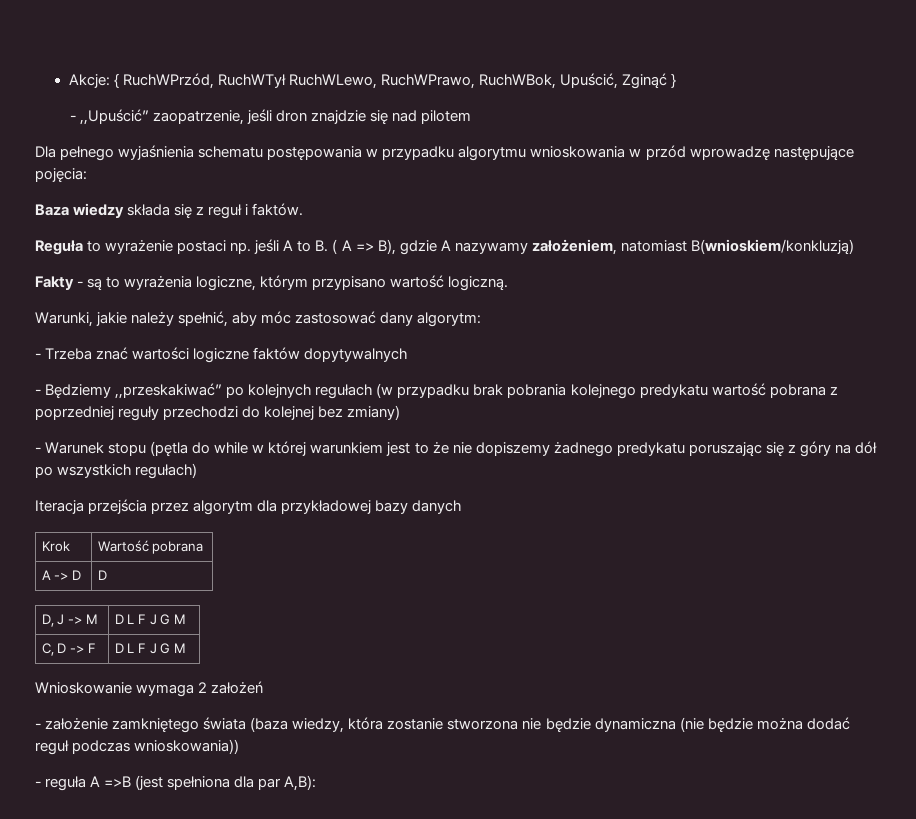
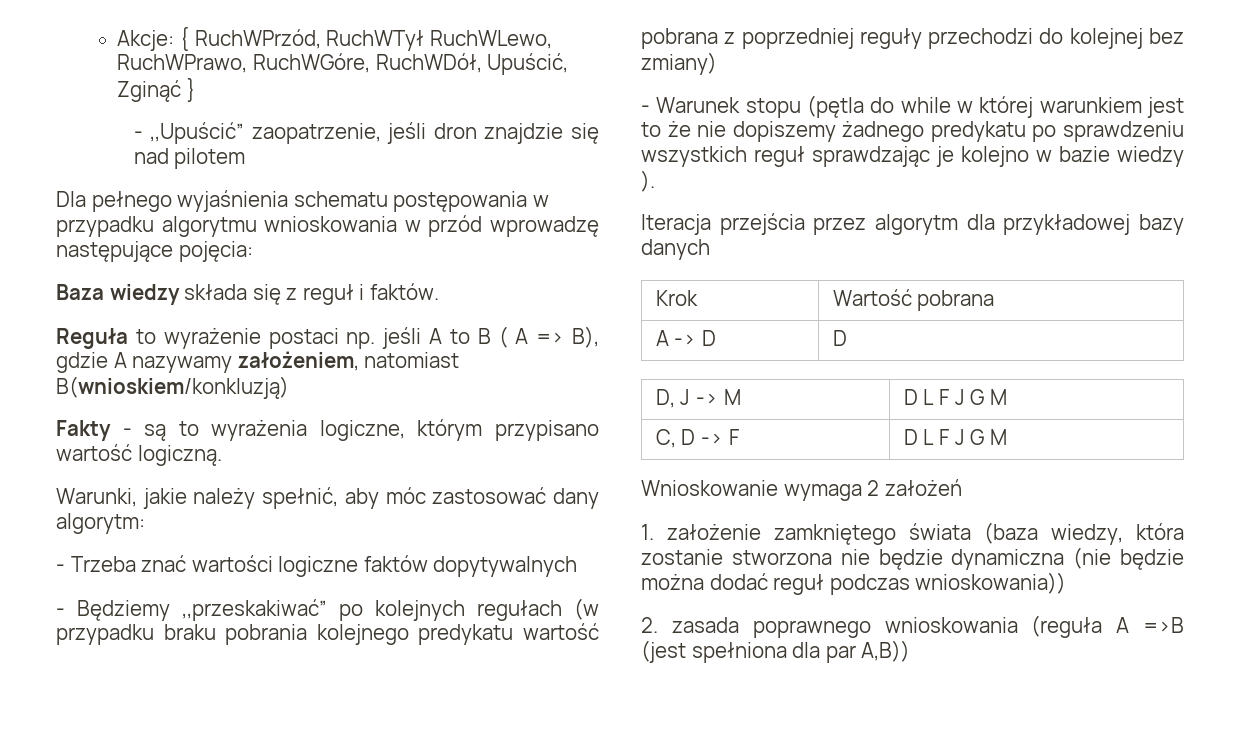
[479,74,557,89] RuchWBok, -> [252,53,482,73] RuchWGóre, RuchWDół,
[315,240,329,252] B. -> [477,328,491,344] B
[473,384,504,396] brak -> [163,624,216,640] braku
[688,441,878,457] [35,463,198,479] poruszając się z góry na dół po wszystkich regułach) -> [1032,121,1184,142] [641,146,1184,167] [641,170,655,192] po sprawdzeniu wszystkich reguł sprawdzając je kolejno w bazie wiedzy ).
[35,723,41,729] - -> [641,524,654,540] 1.
[35,776,87,791] - reguła -> [641,615,1103,638] 2. zasada poprawnego wnioskowania (reguła
[284,775,317,791] A,B): -> [861,640,911,662] A,B))

